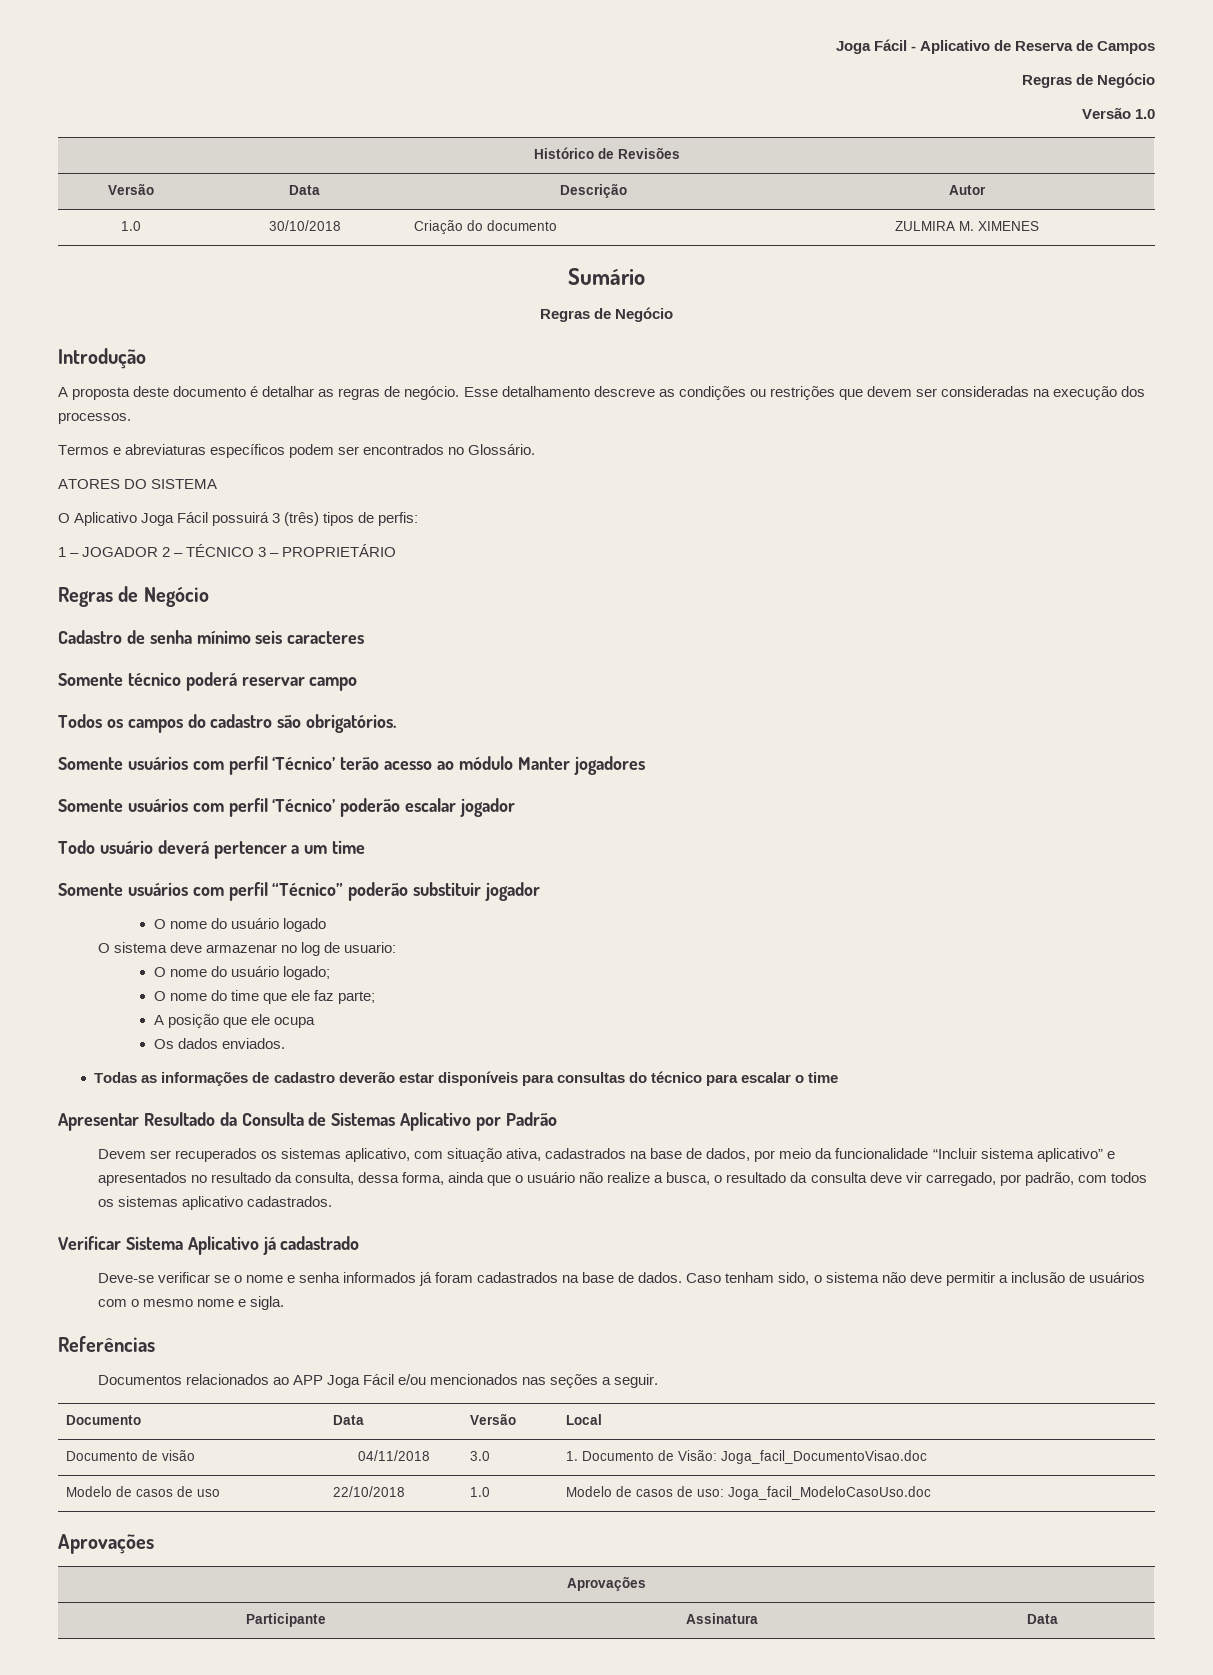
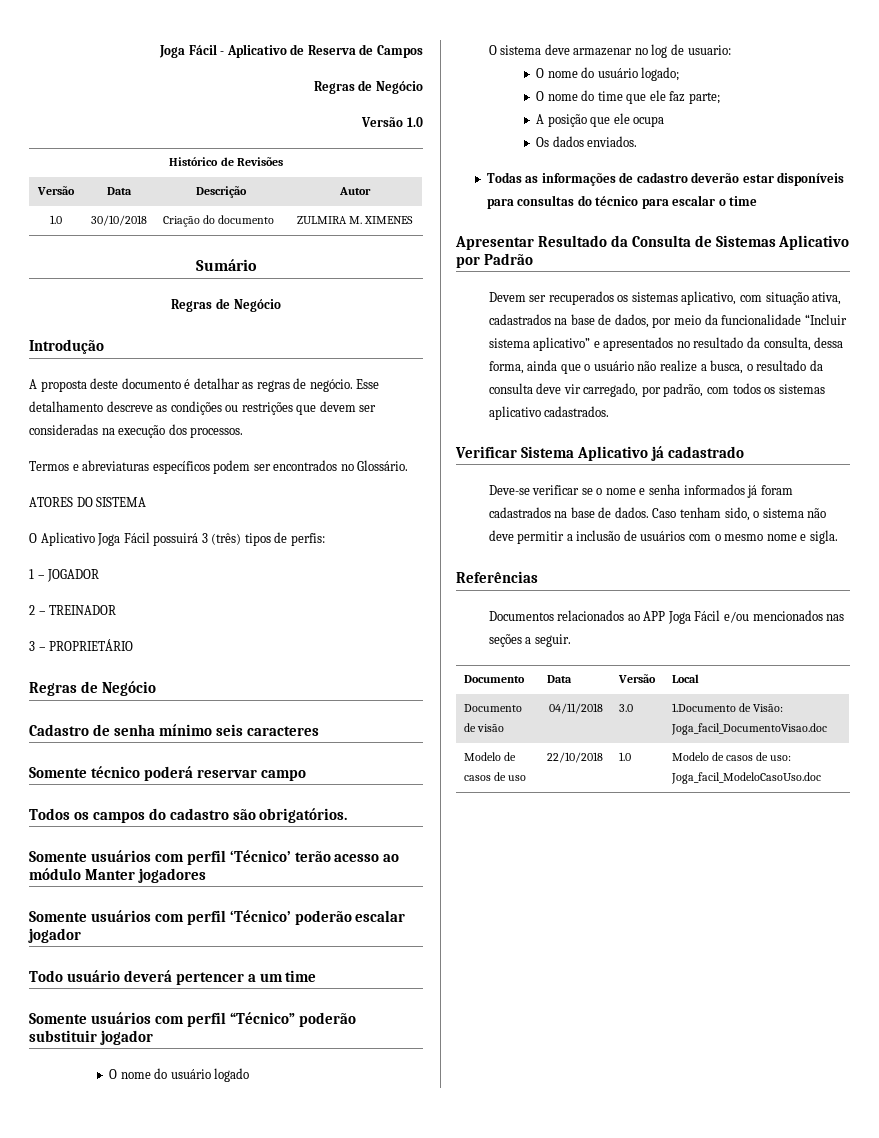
(159, 552) none -> (100, 575) //
[186,544,255,557] TÉCNICO -> [49,605,117,615] TREINADOR //
[565,1451,654,1461] 1. Documento -> [671,703,736,712] 1.Documento
[58,1534,154,1554] [567,1576,646,1591] [246,1613,326,1627] [686,1613,758,1624] [1027,1614,1058,1624] // Aprovações // Aprovações // Participante | Assinatura | Data -> (821, 778) none

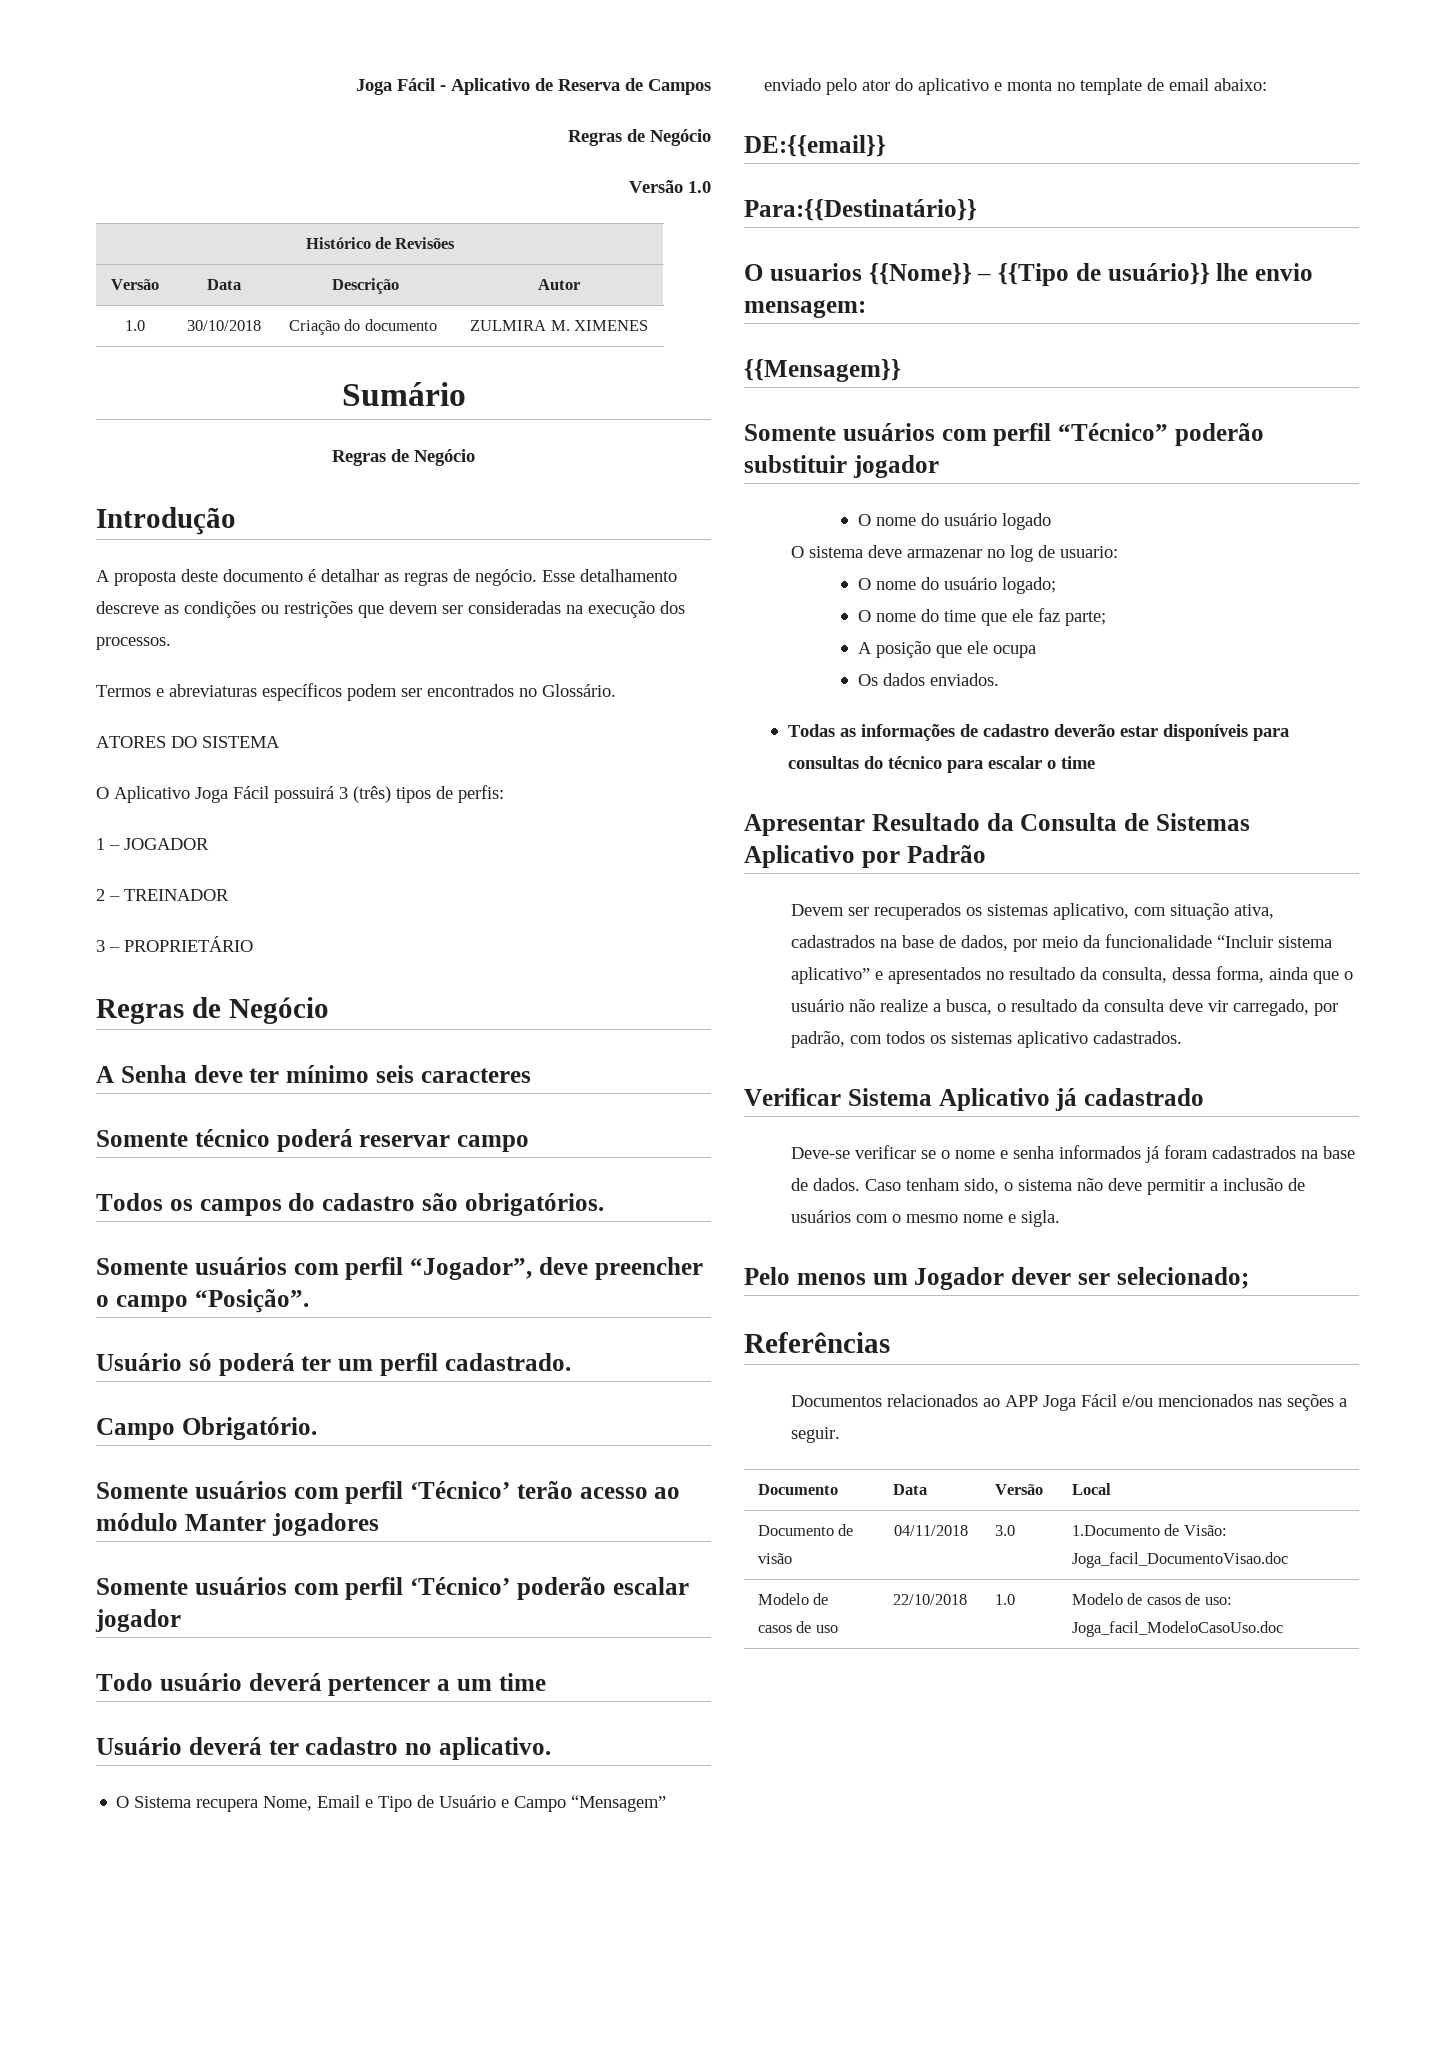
[29,724,155,736] Cadastro de senha -> [96,1065,280,1083] A Senha deve ter
(348, 815) none -> [96,1257,703,1280] [96,1289,309,1313] [96,1353,571,1376] [96,1417,317,1440] // Somente usuários com perfil “Jogador”, deve preencher o campo “Posição”. // Usuário só poderá ter um perfil cadastrado. // Campo Obrigatório.
(317, 976) none -> [96,1737,551,1760] [116,1795,667,1812] [764,78,1268,95] [744,135,886,157] [744,199,977,221] [744,263,1313,286] [744,299,866,318] [744,359,901,382] // Usuário deverá ter cadastro no aplicativo. // O Sistema recupera Nome, Email e Tipo de Usuário e Campo “Mensagem” enviado pelo ator do aplicativo e monta no template de email abaixo: // DE:{{email}} // Para:{{Destinatário}} // O usuarios {{Nome}} – {{Tipo de usuário}} lhe envio mensagem: // {{Mensagem}}
(838, 537) none -> [744,1267,1249,1290] // Pelo menos um Jogador dever ser selecionado;

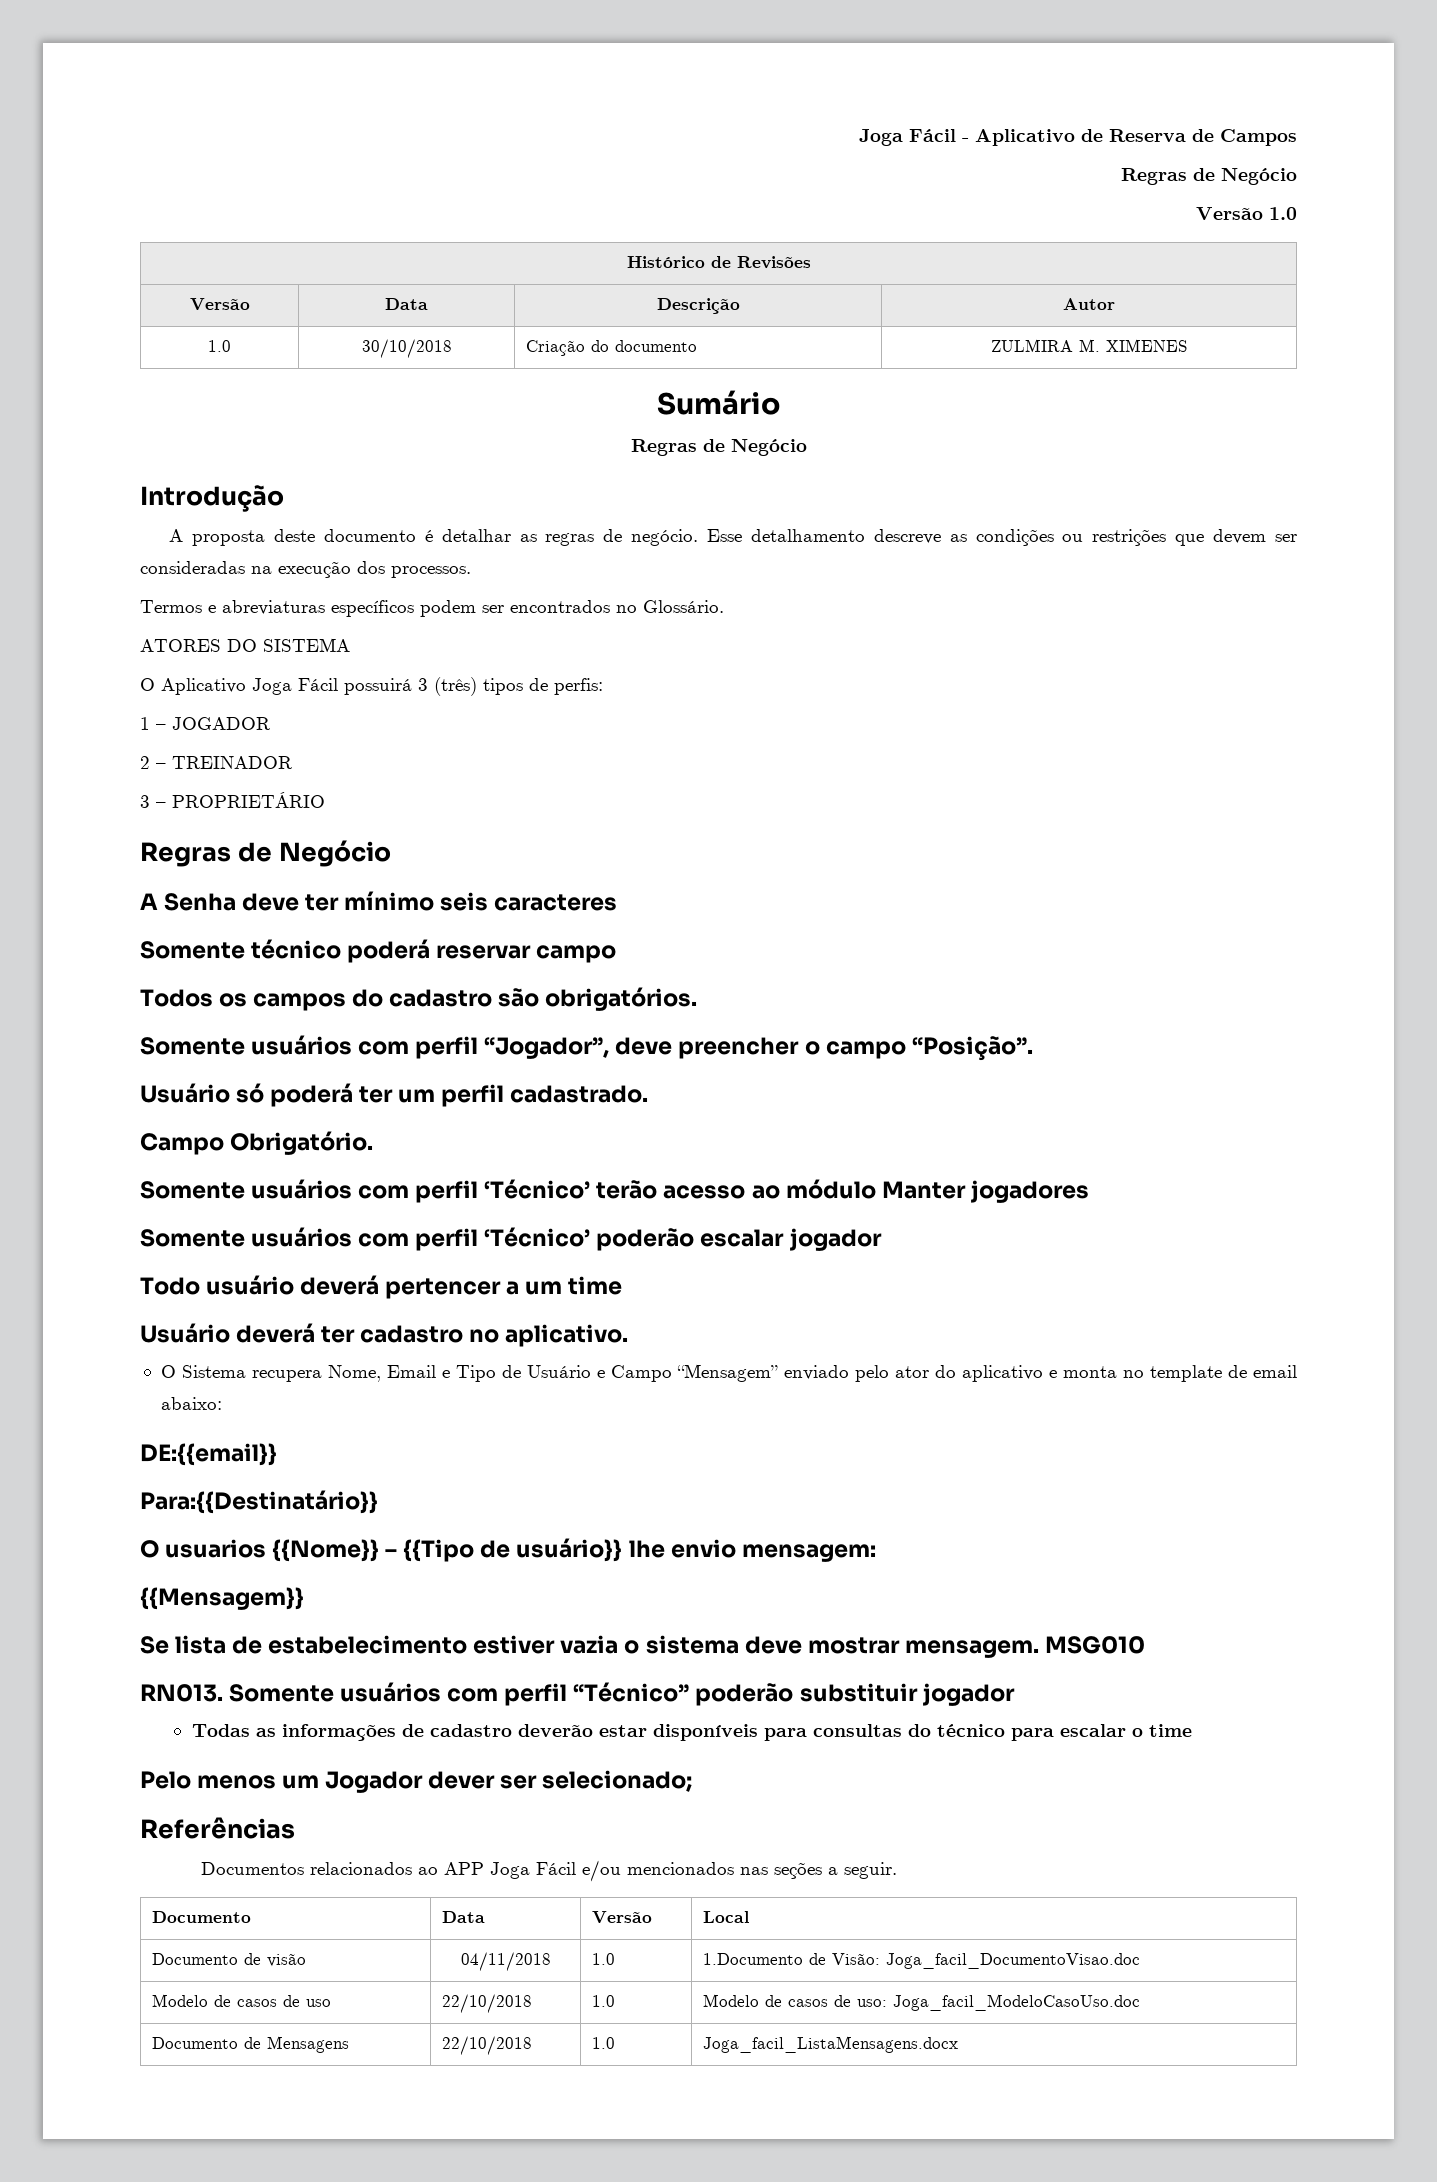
(901, 370) none -> [140,1635,1145,1658] [140,1684,223,1702] Se lista de estabelecimento estiver vazia o sistema deve mostrar mensagem. MSG010 // RN013.
[857,513,1051,530] [790,545,1118,562] [857,577,1056,594] [857,608,1106,626] [857,641,1036,658] [857,673,999,686] // O nome do usuário logado // O sistema deve armazenar no log de usuario: // O nome do usuário logado; // O nome do time que ele faz parte; // A posição que ele ocupa // Os dados enviados. -> (1015, 1694) none
[744,813,1250,836] [744,845,986,868] [790,903,1274,920] [790,934,1332,952] [790,966,1353,984] [790,999,1338,1016] [790,1031,1182,1048] [744,1088,1204,1111] [790,1145,1355,1163] [790,1178,1305,1195] [790,1210,1060,1227] // Apresentar Resultado da Consulta de Sistemas Aplicativo por Padrão // Devem ser recuperados os sistemas aplicativo, com situação ativa, cadastrados na base de dados, por meio da funcionalidade “Incluir sistema aplicativo” e apresentados no resultado da consulta, dessa forma, ainda que o usuário não realize a busca, o resultado da consulta deve vir carregado, por padrão, com todos os sistemas aplicativo cadastrados. // Verificar Sistema Aplicativo já cadastrado // Deve-se verificar se o nome e senha informados já foram cadastrados na base de dados. Caso tenham sido, o sistema não deve permitir a inclusão de usuários com o mesmo nome e sigla. -> (1192, 1730) none
[994,1525,1015,1536] 3.0 -> [591,1953,615,1965] 1.0
(1283, 1629) none -> [151,2036,349,2053] [441,2036,532,2055] [591,2037,615,2049] [702,2036,958,2053] // Documento de Mensagens | 22/10/2018 | 1.0 | Joga_facil_ListaMensagens.docx

